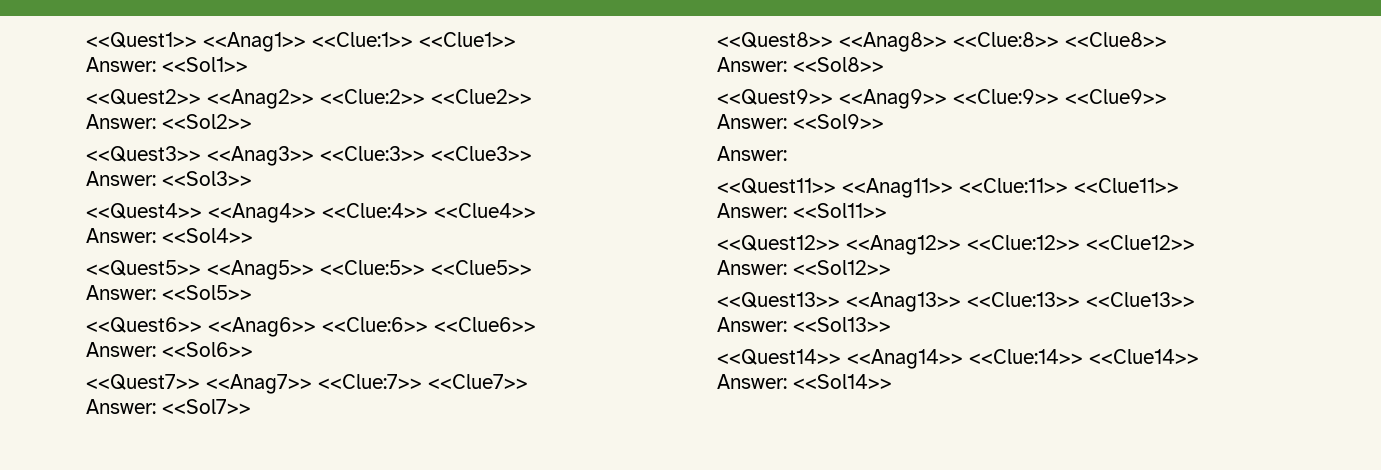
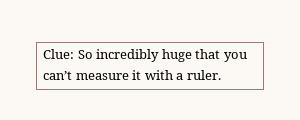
[86,32,516,52] [86,57,248,72] [86,89,532,109] [86,114,252,129] [86,146,532,166] [86,171,252,186] [86,203,536,223] [86,228,253,243] [86,260,532,280] [86,285,252,300] [86,317,536,337] [86,342,253,357] [86,374,528,394] [86,399,251,414] [717,32,1167,52] [717,57,884,72] [717,89,1167,109] [717,114,884,129] [717,146,787,161] [717,178,1179,198] [717,203,887,218] [717,235,1195,255] [717,260,891,275] [717,292,1195,312] [717,317,891,332] [717,349,1199,369] [717,374,892,389] <<Quest1>> <<Anag1>> <<Clue:1>> <<Clue1>> // Answer: <<Sol1>> // <<Quest2>> <<Anag2>> <<Clue:2>> <<Clue2>> // Answer: <<Sol2>> // <<Quest3>> <<Anag3>> <<Clue:3>> <<Clue3>> // Answer: <<Sol3>> // <<Quest4>> <<Anag4>> <<Clue:4>> <<Clue4>> // Answer: <<Sol4>> // <<Quest5>> <<Anag5>> <<Clue:5>> <<Clue5>> // Answer: <<Sol5>> // <<Quest6>> <<Anag6>> <<Clue:6>> <<Clue6>> // Answer: <<Sol6>> // <<Quest7>> <<Anag7>> <<Clue:7>> <<Clue7>> // Answer: <<Sol7>> // <<Quest8>> <<Anag8>> <<Clue:8>> <<Clue8>> // Answer: <<Sol8>> // <<Quest9>> <<Anag9>> <<Clue:9>> <<Clue9>> // Answer: <<Sol9>> // Answer: // <<Quest11>> <<Anag11>> <<Clue:11>> <<Clue11>> // Answer: <<Sol11>> // <<Quest12>> <<Anag12>> <<Clue:12>> <<Clue12>> // Answer: <<Sol12>> // <<Quest13>> <<Anag13>> <<Clue:13>> <<Clue13>> // Answer: <<Sol13>> // <<Quest14>> <<Anag14>> <<Clue:14>> <<Clue14>> // Answer: <<Sol14>> -> [43,49,247,62] [43,70,221,80] Clue: So incredibly huge that you can’t measure it with a ruler.

